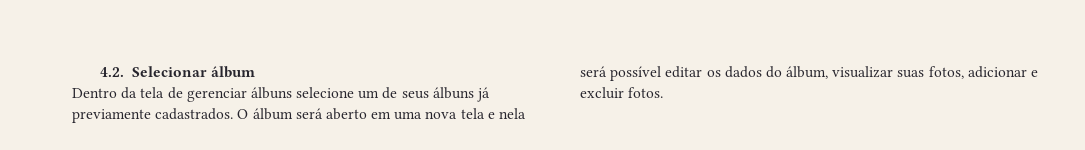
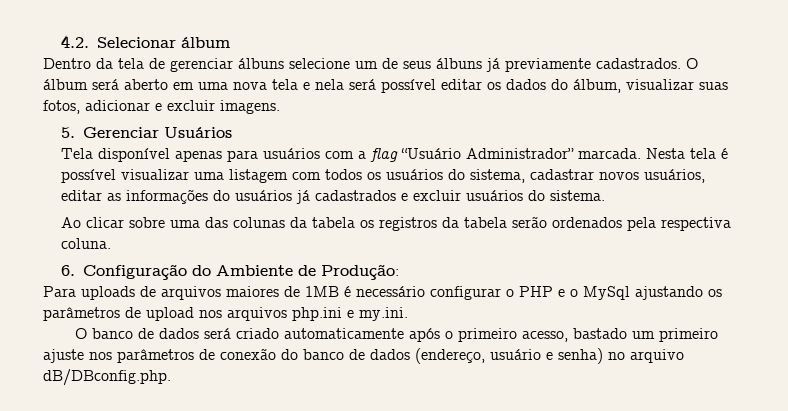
[628,87,664,98] fotos. -> [220,100,280,114] [61,127,233,138] [61,148,729,162] [61,169,706,183] [61,189,606,204] [61,216,732,231] [61,238,112,249] [61,264,400,280] [43,286,722,300] [43,307,408,321] [74,328,718,342] [43,348,684,364] [43,369,171,386] imagens. // 5. Gerenciar Usuários // Tela disponível apenas para usuários com a flag “Usuário Administrador” marcada. Nesta tela é possível visualizar uma listagem com todos os usuários do sistema, cadastrar novos usuários, editar as informações do usuários já cadastrados e excluir usuários do sistema. // Ao clicar sobre uma das colunas da tabela os registros da tabela serão ordenados pela respectiva coluna. // 6. Configuração do Ambiente de Produção: // Para uploads de arquivos maiores de 1MB é necessário configurar o PHP e o MySql ajustando os parâmetros de upload nos arquivos php.ini e my.ini. // O banco de dados será criado automaticamente após o primeiro acesso, bastado um primeiro ajuste nos parâmetros de conexão do banco de dados (endereço, usuário e senha) no arquivo dB/DBconfig.php.

